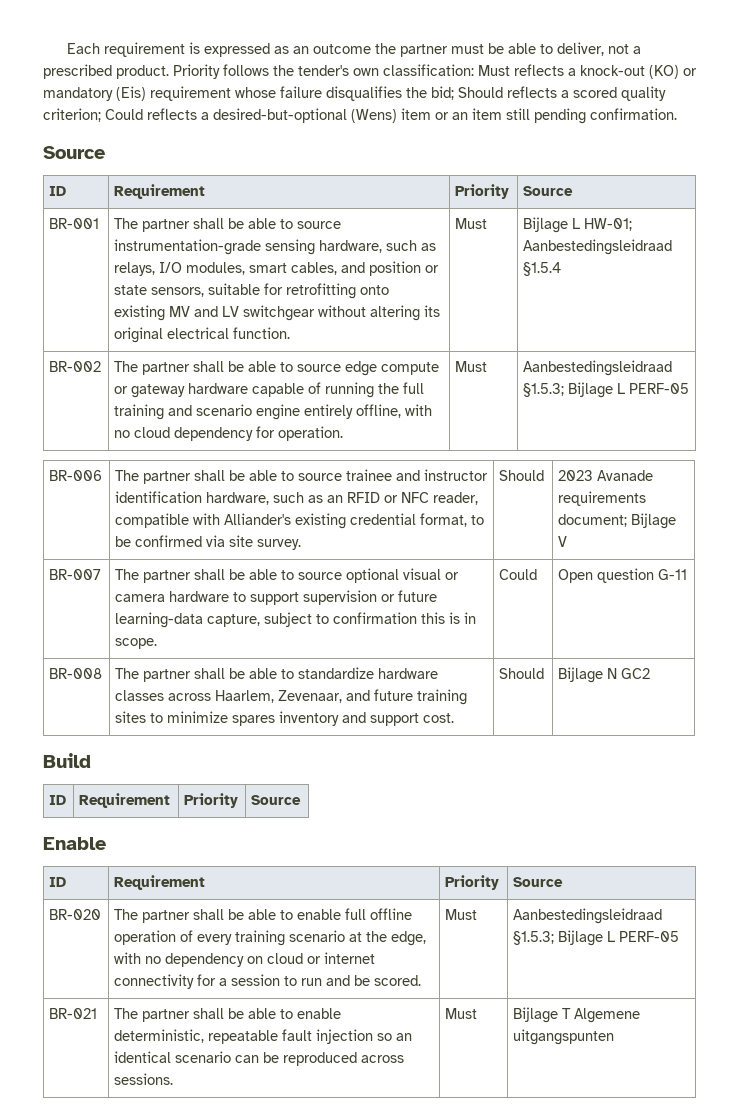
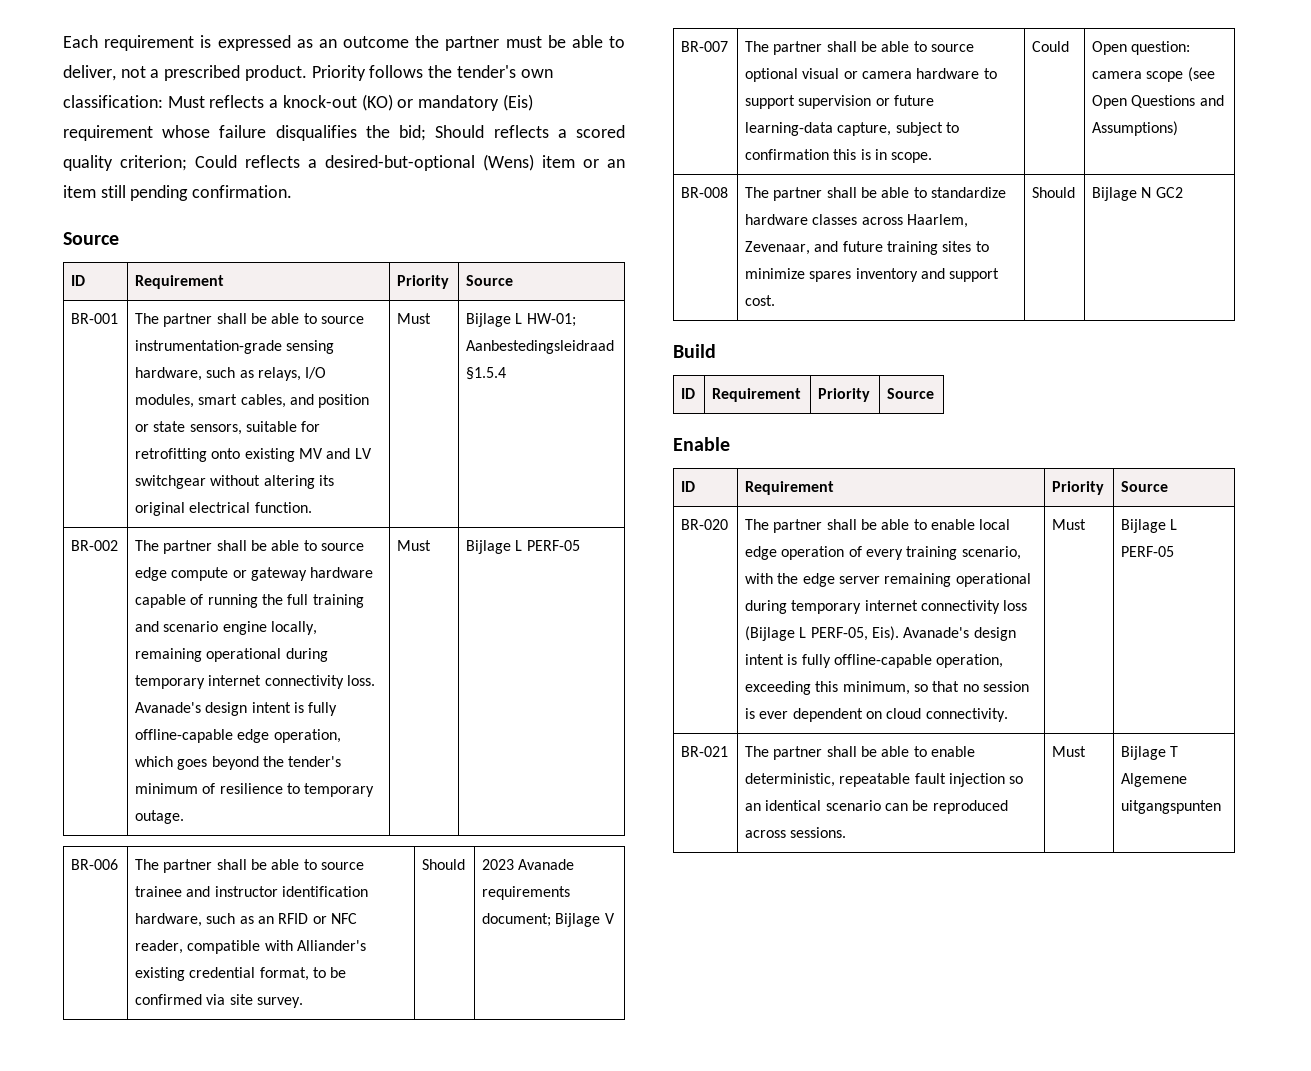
[304,404,433,419] [114,426,344,441] [455,361,488,372] [523,360,673,376] [523,383,565,397] entirely offline, with no cloud dependency for operation. | Must | Aanbestedingsleidraad §1.5.3; -> [271,621,318,635] [135,648,328,662] [135,675,376,689] [135,702,338,716] [135,729,341,743] [135,756,342,770] [135,783,375,797] [135,810,185,824] [397,540,432,551] locally, remaining operational during temporary internet connectivity loss. Avanade's design intent is fully offline-capable edge operation, which goes beyond the tender's minimum of resilience to temporary outage. | Must |
[597,568,688,583] question G-11 -> [1131,41,1191,55] [1092,67,1215,82] [1092,95,1224,109] [1092,121,1179,136] question: camera scope (see Open Questions and Assumptions)
[345,908,413,920] full offline -> [979,519,1011,530] [745,546,778,560] local edge
[289,930,427,946] [114,952,376,967] [114,974,422,989] [445,909,478,920] [513,908,663,924] [513,931,555,945] scenario at the edge, with no dependency on cloud or internet connectivity for a session to run and be scored. | Must | Aanbestedingsleidraad §1.5.3; -> [961,546,1021,560] [745,573,1031,587] [745,600,1028,614] [745,626,1016,641] [745,654,1004,668] [745,681,1029,695] [745,708,1008,722] [1052,519,1087,530] scenario, with the edge server remaining operational during temporary internet connectivity loss (Bijlage L PERF-05, Eis). Avanade's design intent is fully offline-capable operation, exceeding this minimum, so that no session is ever dependent on cloud connectivity. | Must |

